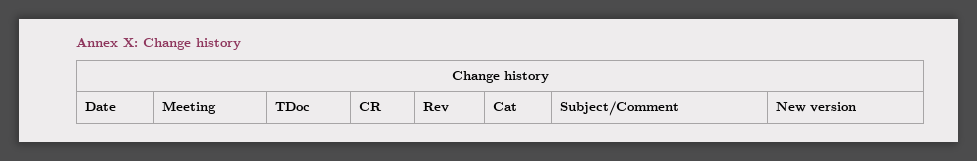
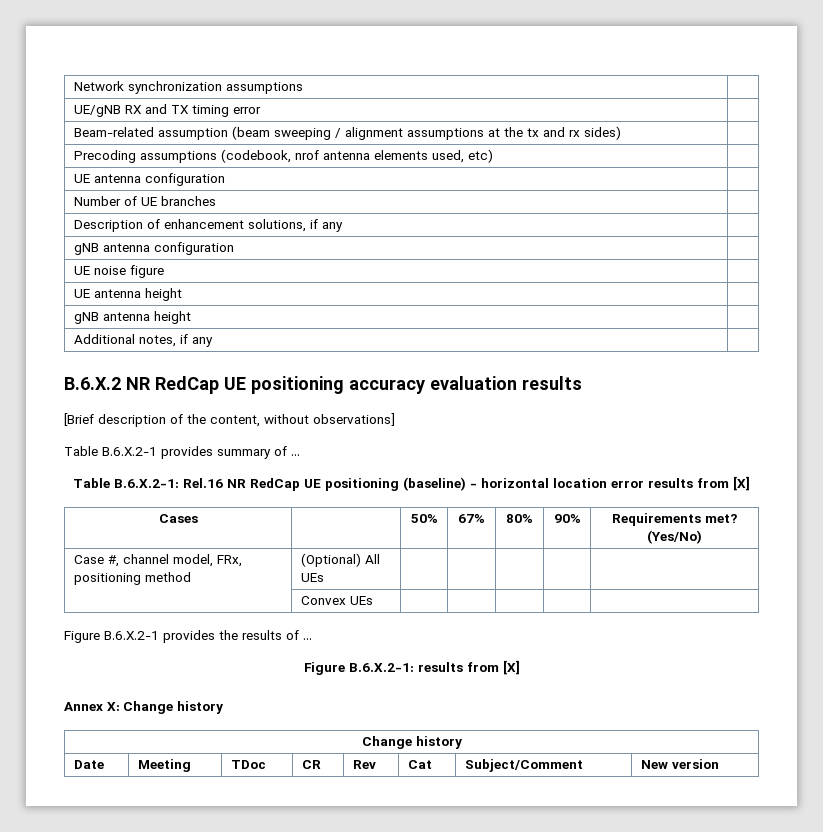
(76, 42) none -> [73,81,303,94] [73,104,261,117] [73,126,621,140] [73,149,493,163] [73,173,225,186] [73,196,216,206] [73,219,343,232] [73,242,234,255] [73,265,164,278] [73,288,182,301] [73,311,191,324] [73,334,213,347] [64,376,582,394] [64,413,395,427] [64,446,300,459] [73,476,750,491] [158,514,198,523] [410,514,438,523] [458,514,485,523] [506,514,533,523] [553,514,581,523] [612,513,737,526] [647,530,702,544] [73,554,242,567] [73,572,191,585] [300,553,380,567] [300,573,324,582] [300,596,373,605] [64,630,312,643] [303,660,520,675] Network synchronization assumptions | // UE/gNB RX and TX timing error | // Beam-related assumption (beam sweeping / alignment assumptions at the tx and rx sides) | // Precoding assumptions (codebook, nrof antenna elements used, etc) | // UE antenna configuration | // Number of UE branches | // Description of enhancement solutions, if any | // gNB antenna configuration | // UE noise figure | // UE antenna height | // gNB antenna height | // Additional notes, if any | // B.6.X.2 NR RedCap UE positioning accuracy evaluation results // [Brief description of the content, without observations] // Table B.6.X.2-1 provides summary of … // Table B.6.X.2-1: Rel.16 NR RedCap UE positioning (baseline) - horizontal location error results from [X] // Cases | | 50% | 67% | 80% | 90% | Requirements met? (Yes/No) // Case #, channel model, FRx, positioning method | (Optional) All UEs | | | | | // | Convex UEs | | | | | // Figure B.6.X.2-1 provides the results of … // Figure B.6.X.2-1: results from [X] //

